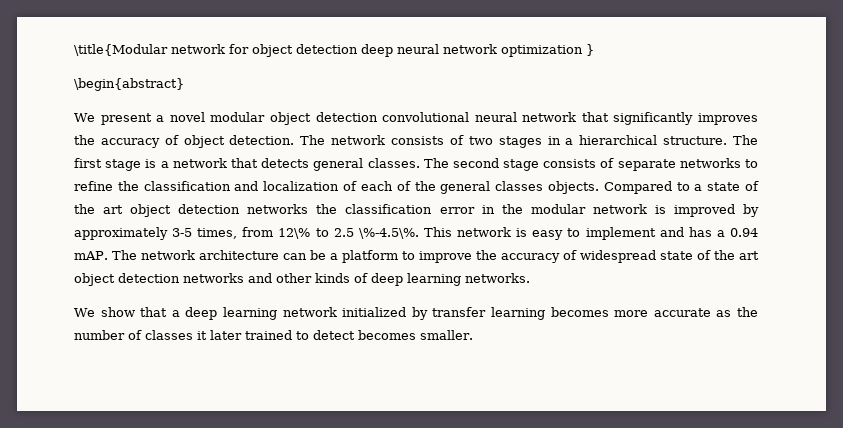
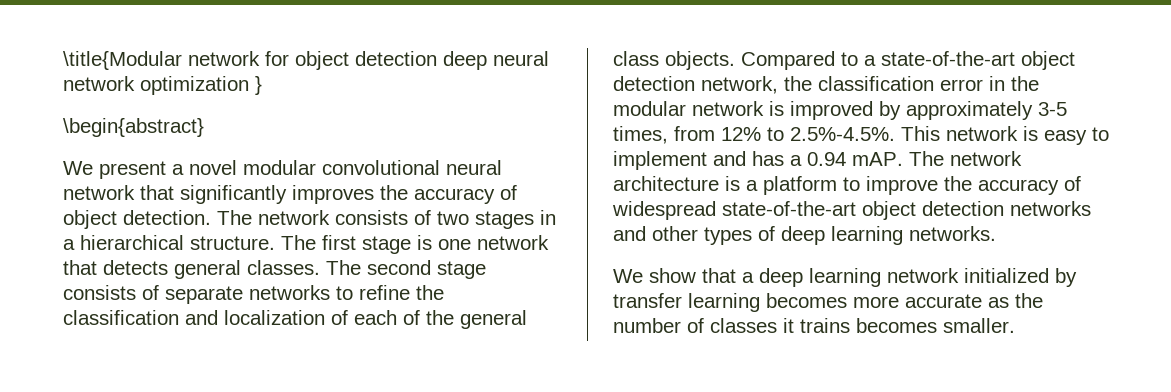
[269,112,378,125] object detection -> (316, 167) none
[160,161,169,168] a -> [438,239,471,250] one
[495,181,544,191] classes -> [613,51,659,66] class
[707,181,759,191] [74,204,309,217] state of the art object detection networks -> [881,51,1075,70] [613,76,778,94] state-of-the-art object detection network,
[278,228,419,239] 12\% to 2.5 \%-4.5\%. -> [721,127,895,141] 12% to 2.5%-4.5%.
[282,250,326,260] can be -> [725,176,740,191] is
[659,250,760,260] state of the art -> [722,201,856,216] state-of-the-art
[315,273,350,283] kinds -> [704,227,752,245] types
[210,330,355,340] later trained to detect -> [800,318,850,333] trains

